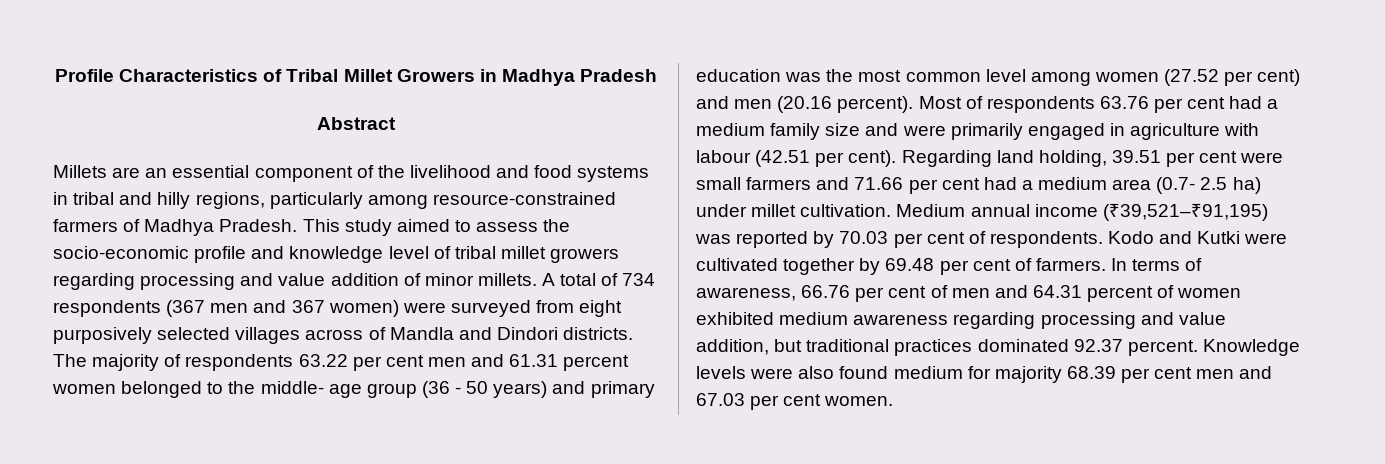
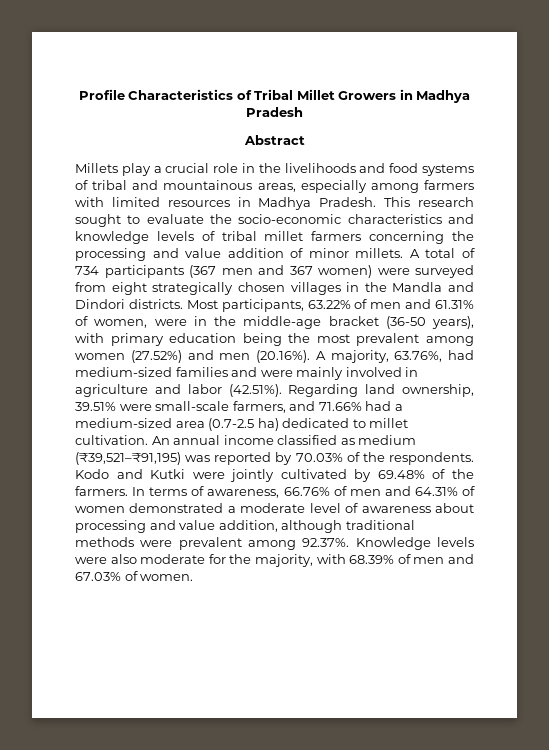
[112,165,491,182] are an essential component of the livelihood -> [121,163,356,176] play a crucial role in the livelihoods
[53,192,68,205] in -> [75,180,88,190] of
[157,192,616,209] [53,219,539,236] hilly regions, particularly among resource-constrained farmers of Madhya Pradesh. This study aimed to assess -> [163,180,475,193] [75,197,474,210] [75,214,204,227] mountainous areas, especially among farmers with limited resources in Madhya Pradesh. This research sought to evaluate
[194,246,247,263] profile -> [347,214,442,224] characteristics
[388,246,429,259] level -> [156,231,194,241] levels
[550,248,620,263] [53,273,135,290] growers regarding -> [311,231,474,244] farmers concerning the
[53,300,161,317] respondents -> [104,265,184,278] participants
[53,327,634,344] [53,354,630,371] [52,381,586,398] purposively selected villages across of Mandla and Dindori districts. The majority of respondents 63.22 per cent men and 61.31 percent women belonged to the middle- age group (36 - 50 years) and -> [152,282,474,295] [75,299,474,312] [75,316,474,329] [75,333,104,343] strategically chosen villages in the Mandla and Dindori districts. Most participants, 63.22% of men and 61.31% of women, were in the middle-age bracket (36-50 years), with
[785,72,822,82] was -> [242,333,282,346] being
[905,69,1301,86] [696,96,1279,113] [696,123,1260,140] [696,150,1284,167] [696,177,1261,194] [696,204,747,217] common level among women (27.52 per cent) and men (20.16 percent). Most of respondents 63.76 per cent had a medium family size and were primarily engaged in agriculture with labour (42.51 per cent). Regarding land holding, 39.51 per cent were small farmers and 71.66 per cent had a medium area (0.7- 2.5 ha) under -> [356,333,474,346] [75,350,474,363] [75,367,419,380] [75,384,474,397] [75,401,403,413] [75,418,366,431] prevalent among women (27.52%) and men (20.16%). A majority, 63.76%, had medium-sized families and were mainly involved in agriculture and labor (42.51%). Regarding land ownership, 39.51% were small-scale farmers, and 71.66% had a medium-sized area (0.7-2.5 ha) dedicated to
[896,204,966,217] Medium -> [151,436,170,445] An
(1098, 210) none -> [277,435,417,445] classified as medium
[839,231,986,248] 70.03 per cent of -> [295,452,385,462] 70.03% of the
[696,258,1032,275] cultivated together by 69.48 per cent of -> [230,469,474,482] jointly cultivated by 69.48% of the
[801,285,1242,302] [696,312,1226,329] [696,339,1300,356] [696,366,1273,383] [696,393,822,410] 66.76 per cent of men and 64.31 percent of women exhibited medium awareness regarding processing and value addition, but traditional practices dominated 92.37 percent. Knowledge levels were also found medium for majority 68.39 per cent men and 67.03 per cent -> [283,486,476,496] [75,503,474,513] [75,520,415,533] [75,537,474,550] [75,554,475,567] [75,571,138,581] 66.76% of men and 64.31% of women demonstrated a moderate level of awareness about processing and value addition, although traditional methods were prevalent among 92.37%. Knowledge levels were also moderate for the majority, with 68.39% of men and 67.03% of

